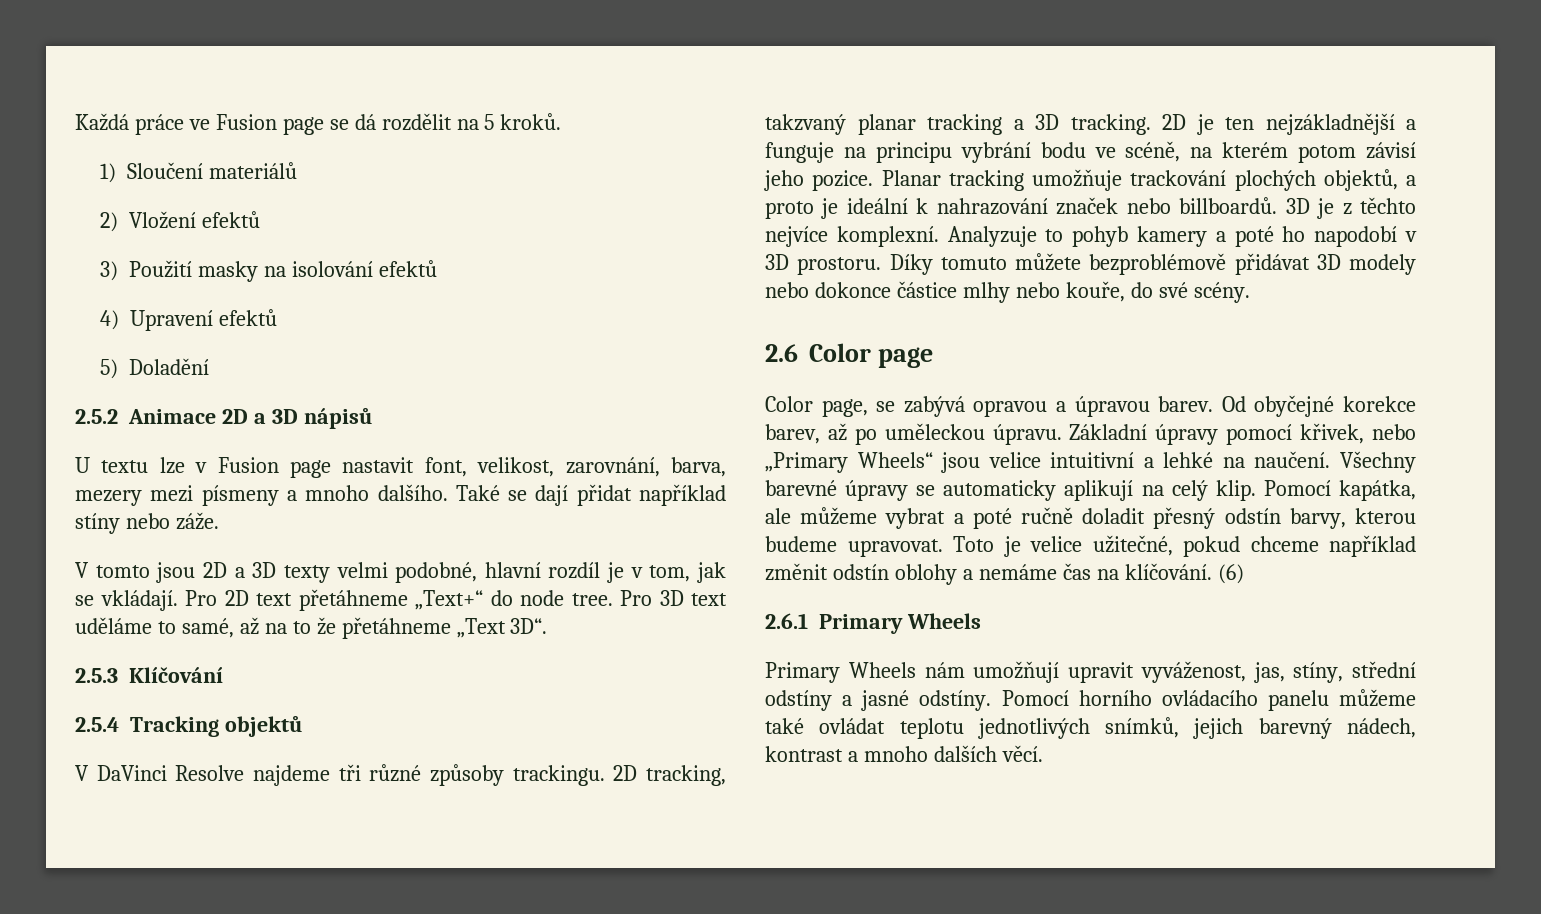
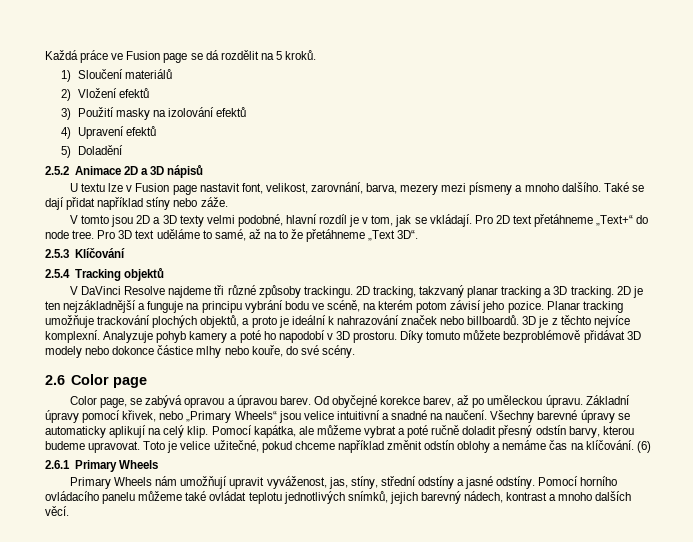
[291,261,373,277] isolování -> [168,107,215,117] izolování
[1045,229,1064,242] to -> (154, 337) none
[1163,452,1214,468] lehké -> [391,410,428,420] snadné

